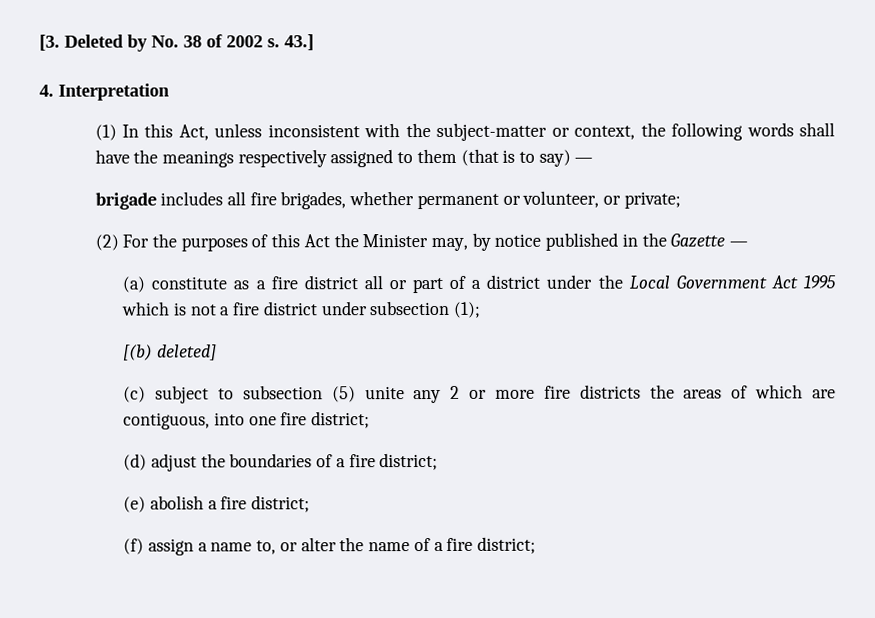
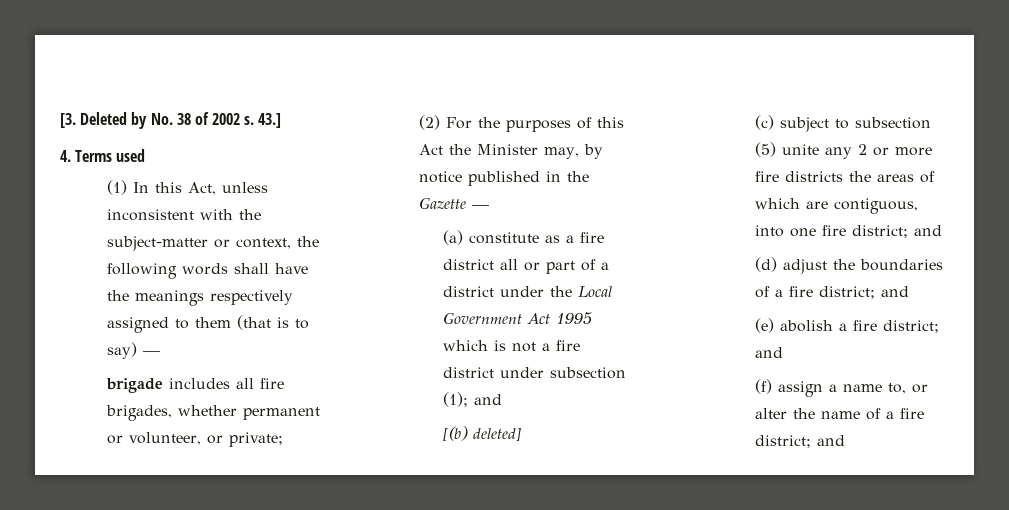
[58,83,170,101] Interpretation -> [75,149,146,162] Terms used
(482, 309) none -> [474,394,503,405] and
(371, 420) none -> [914,225,943,236] and
(439, 461) none -> [881,286,910,297] and
(311, 504) none -> [755,347,784,358] and
(536, 545) none -> [817,435,846,446] and

